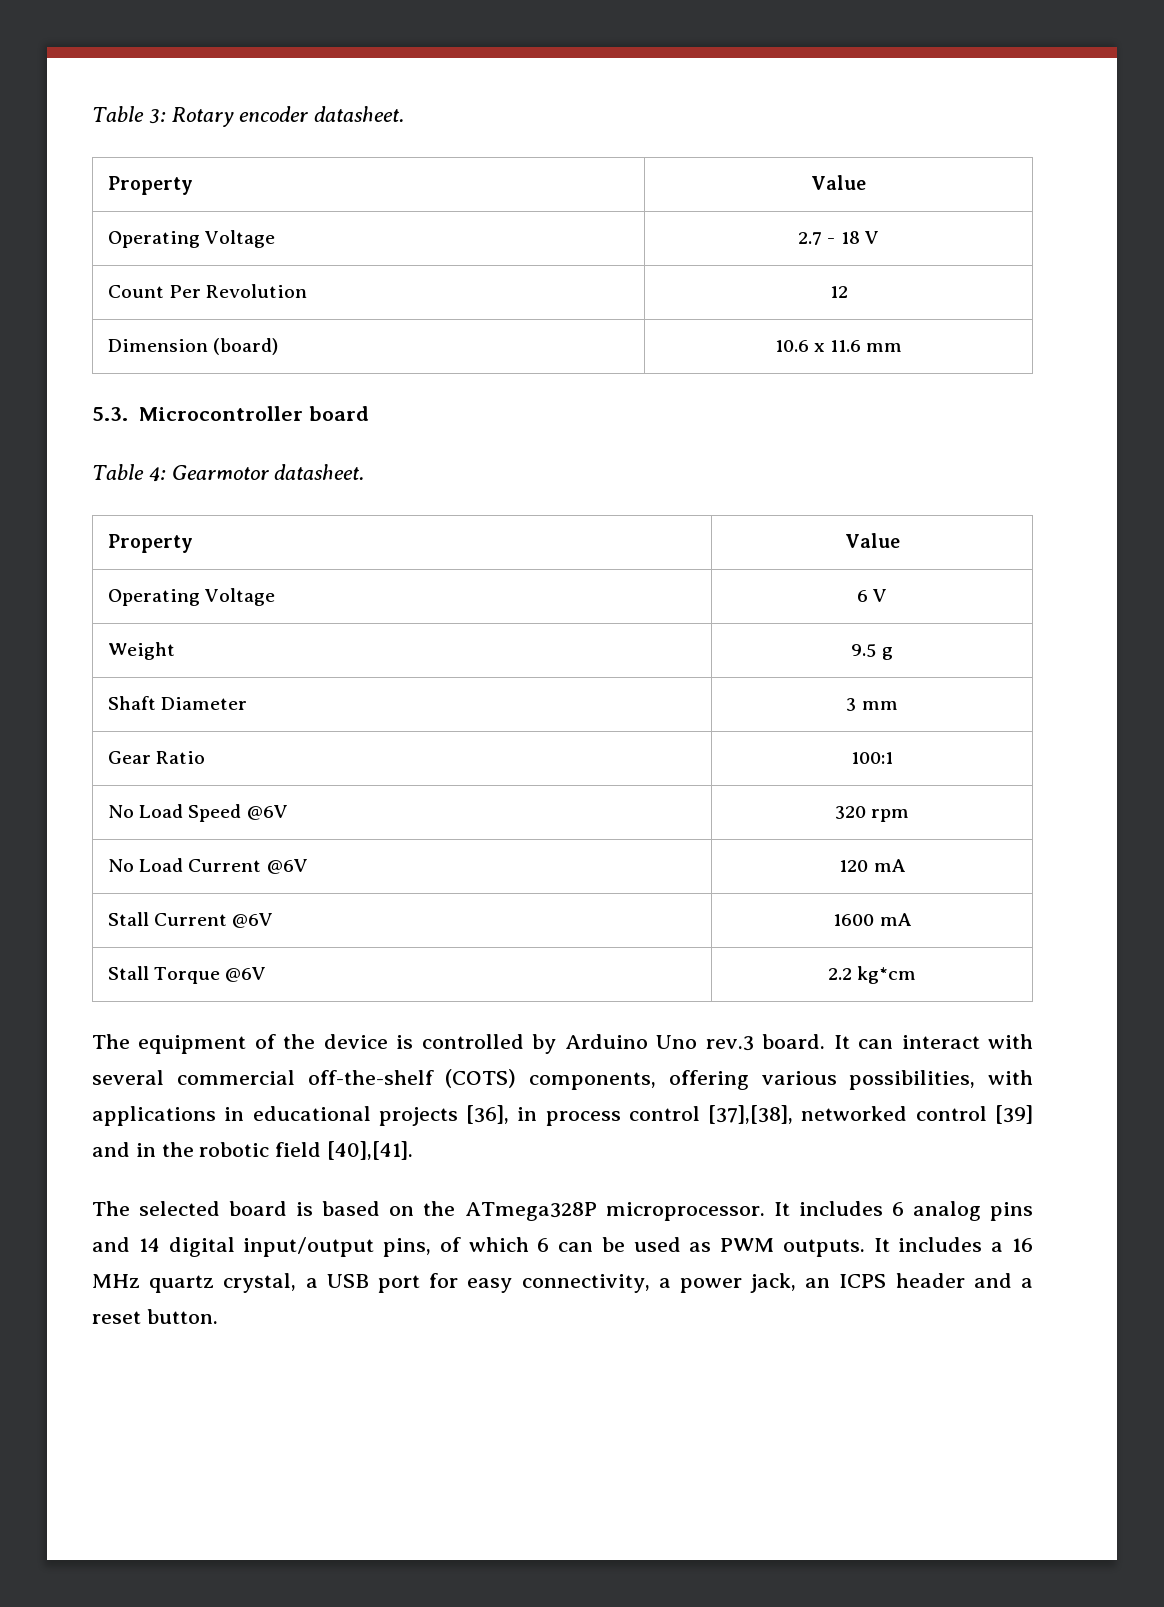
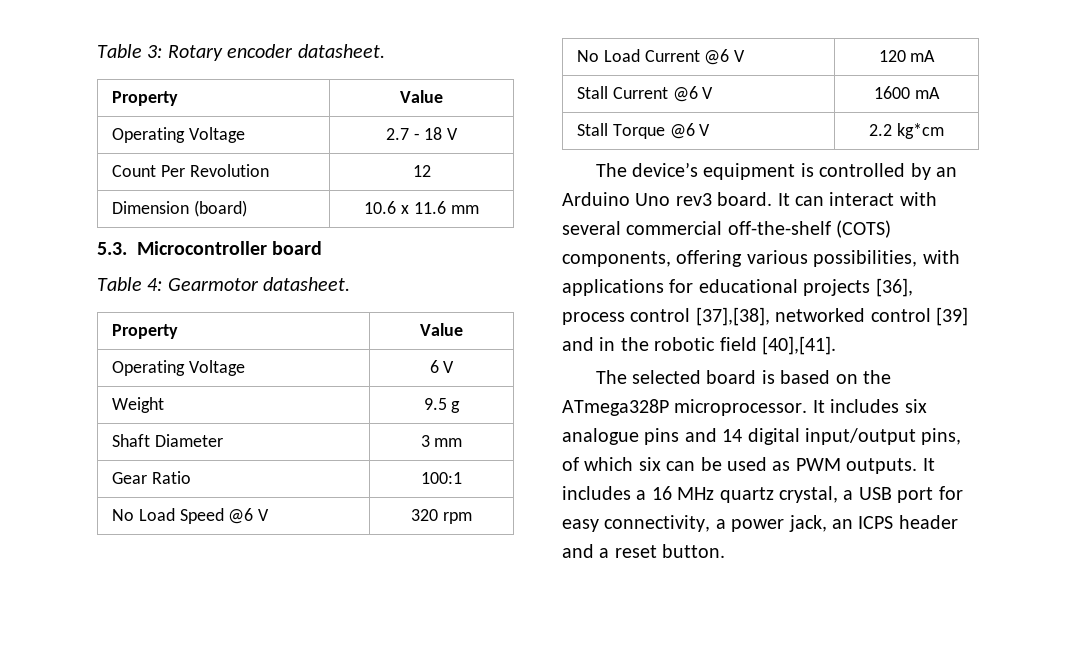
[246,805,288,820] @6V -> [228,508,270,524] @6 V
[266,859,308,874] @6V -> [704,49,746,65] @6 V
[232,913,274,928] @6V -> [672,86,714,102] @6 V
[225,967,267,982] @6V -> [669,123,711,139] @6 V
[138,1034,388,1054] equipment of the device -> [632,162,796,180] device’s equipment
(557, 1044) none -> [936,167,958,177] an
[705,1036,754,1051] rev.3 -> [675,193,712,206] rev3
[224,1107,245,1121] in -> [669,279,694,293] for
[517,1107,538,1121] in -> (913, 287) none
[891,1201,981,1221] 6 analog -> [904,399,927,413] [562,428,639,445] six analogue
[537,1238,550,1252] 6 -> [638,457,661,471] six

